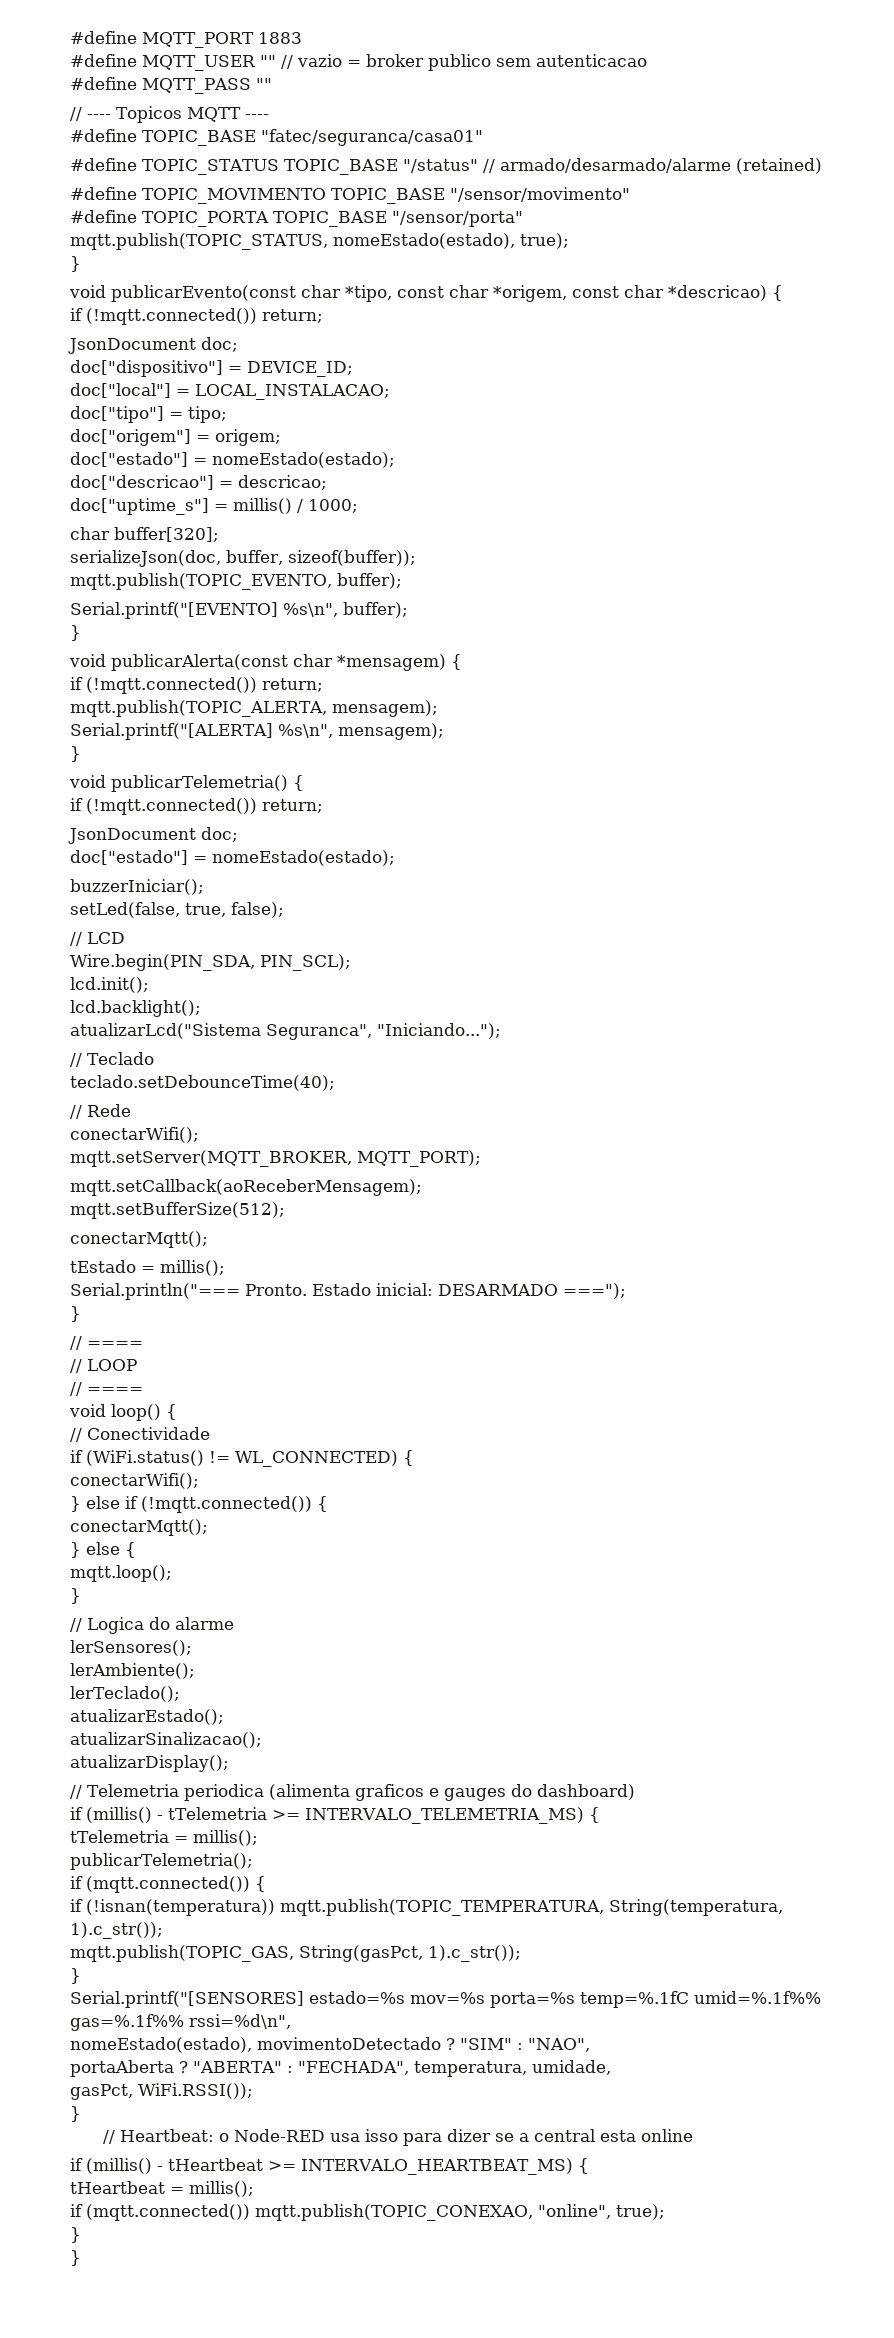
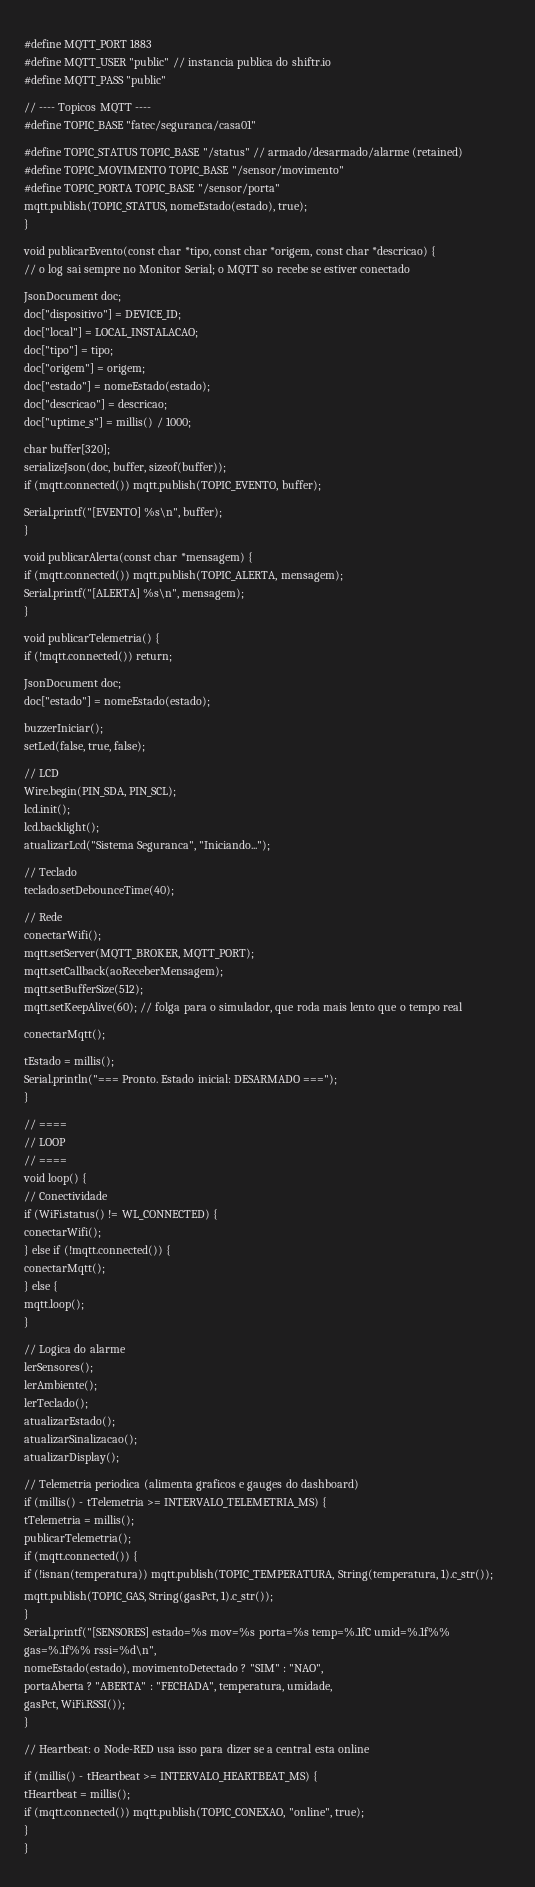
[260,54,647,71] "" // vazio = broker publico sem autenticacao -> [129,57,331,69] "public" // instancia publica do shiftr.io
[255,78,272,90] "" -> [126,75,167,87] "public"
[70,308,323,325] if (!mqtt.connected()) return; -> [24,264,411,276] // o log sai sempre no Monitor Serial; o MQTT so recebe se estiver conectado
(416, 558) none -> [24,480,131,492] if (mqtt.connected())
[86,677,323,694] (!mqtt.connected()) return; // -> [34,570,131,582] (mqtt.connected())
(285, 1210) none -> [24,1002,464,1014] // mqtt.setKeepAlive(60); // folga para o simulador, que roda mais lento que o tempo real

